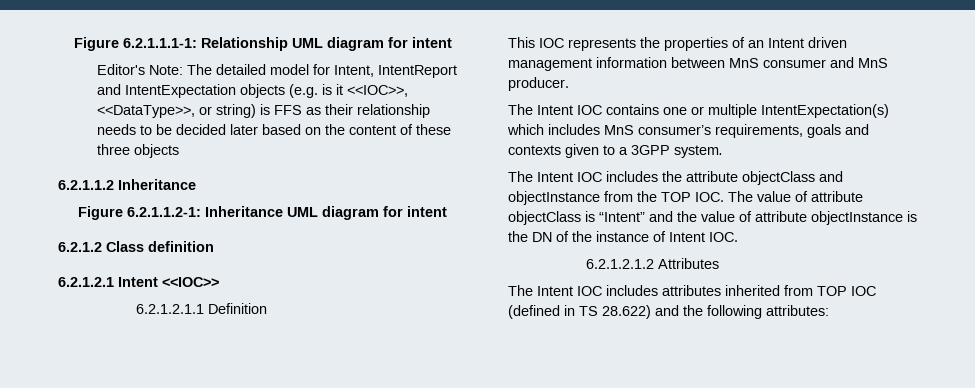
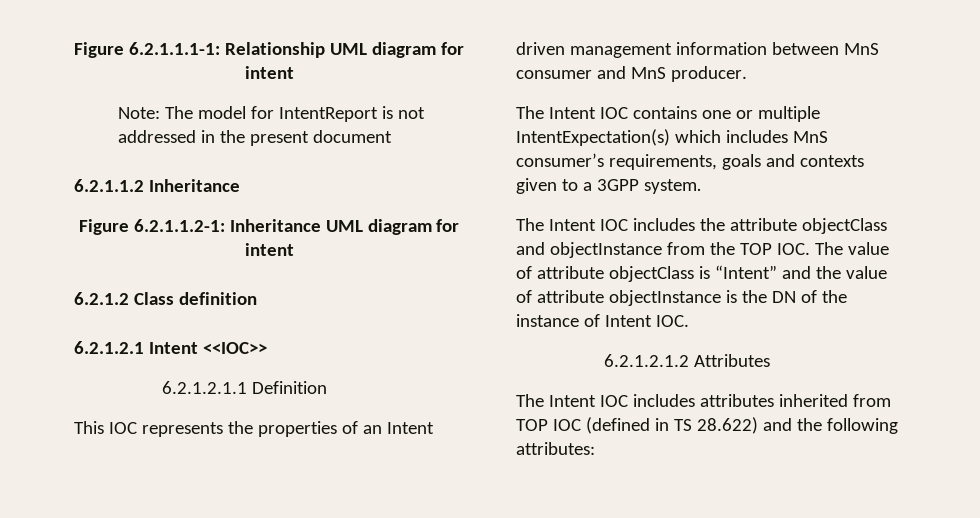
[96,64,145,75] Editor's -> (294, 72) none
[215,64,266,75] detailed -> (194, 112) none
[333,65,457,78] [96,84,408,98] [96,104,430,118] [96,124,451,135] [96,144,179,158] Intent, IntentReport and IntentExpectation objects (e.g. is it <<IOC>>, <<DataType>>, or string) is FFS as their relationship needs to be decided later based on the content of these three objects -> [279,106,426,122] [118,130,393,146] IntentReport is not addressed in the present document

